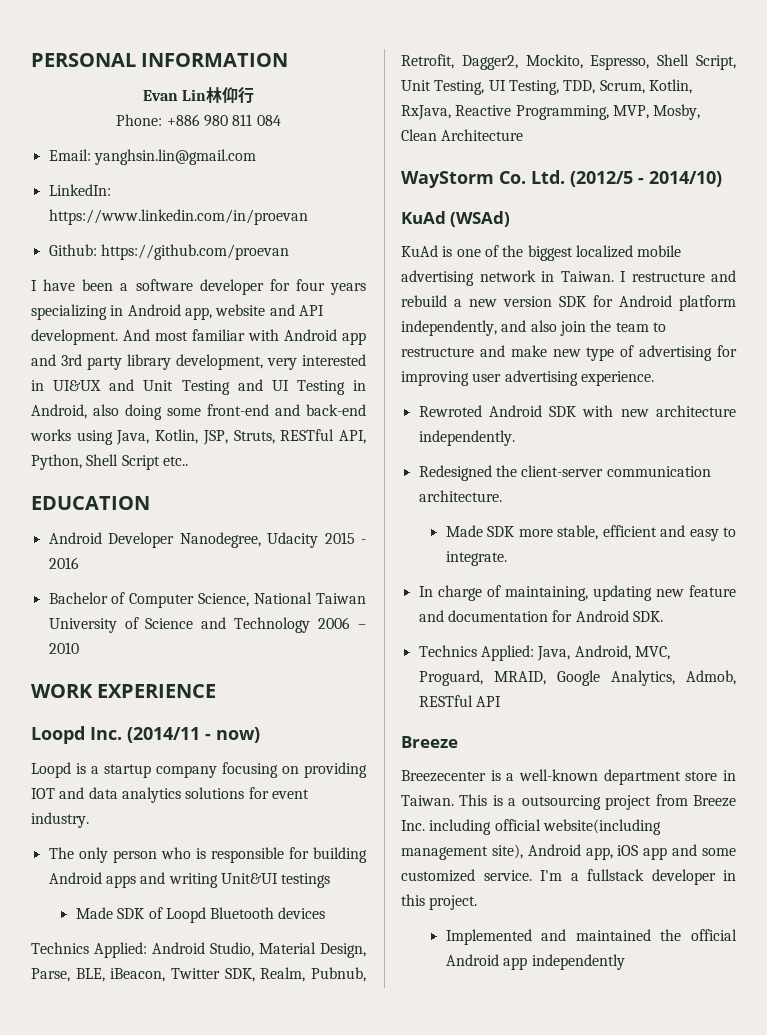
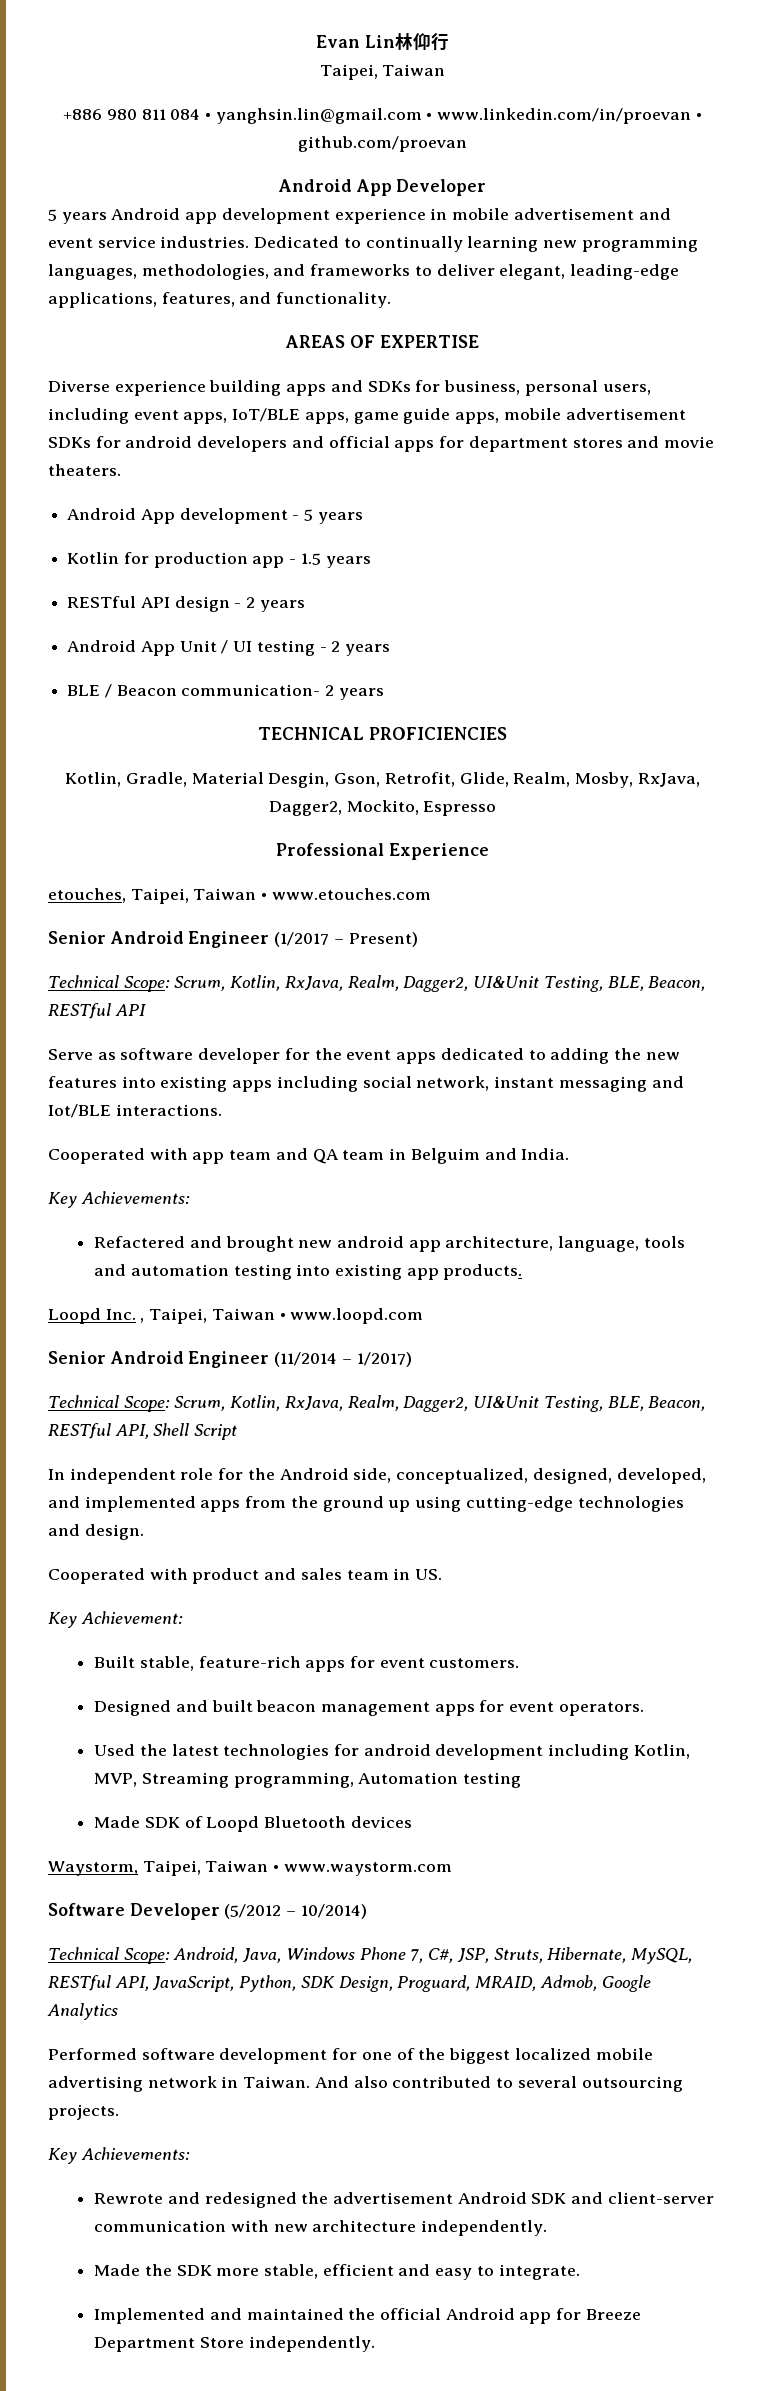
[31,53,289,67] PERSONAL INFORMATION // -> (316, 41) none
[116,114,163,126] Phone: -> [319,64,446,80] Taipei, Taiwan //
[48,149,256,165] [48,184,111,196] [48,209,308,225] [48,244,289,260] [31,279,366,295] [31,304,324,320] [31,329,366,345] [31,354,366,370] [31,379,366,395] [31,404,366,420] [30,429,367,445] [31,454,188,470] [31,496,150,510] [48,532,366,548] [48,557,79,569] [48,592,366,608] [48,617,366,633] [48,642,79,654] [31,684,217,698] [31,726,260,744] [31,762,367,778] [31,787,309,803] [31,812,89,828] [48,847,367,863] [48,872,331,888] // Email: yanghsin.lin@gmail.com // LinkedIn: https://www.linkedin.com/in/proevan // Github: https://github.com/proevan // I have been a software developer for four years specializing in Android app, website and API development. And most familiar with Android app and 3rd party library development, very interested in UI&UX and Unit Testing and UI Testing in Android, also doing some front-end and back-end works using Java, Kotlin, JSP, Struts, RESTful API, Python, Shell Script etc.. // EDUCATION // Android Developer Nanodegree, Udacity 2015 - 2016 // Bachelor of Computer Science, National Taiwan University of Science and Technology 2006 – 2010 // WORK EXPERIENCE // Loopd Inc. (2014/11 - now) // Loopd is a startup company focusing on providing IOT and data analytics solutions for event industry. // The only person who is responsible for building Android apps and writing Unit&UI testings -> [204,108,702,124] [298,136,467,152] [277,179,487,196] [48,208,671,224] [48,236,698,252] [48,264,680,280] [48,292,392,308] [285,335,479,348] [48,380,651,396] [48,408,686,424] [48,436,714,452] [48,464,121,476] [67,508,363,524] [67,552,371,568] [67,596,305,612] [67,640,391,656] [67,684,384,700] [258,727,507,740] [65,772,700,788] [268,800,497,816] [276,843,489,860] [48,888,431,904] [48,931,418,948] [48,975,706,992] [48,1003,146,1019] [48,1048,680,1064] [48,1076,684,1092] [48,1104,222,1118] [48,1148,570,1164] [48,1191,190,1208] [94,1236,685,1252] [94,1264,523,1280] [48,1308,424,1324] [48,1351,412,1368] [48,1395,706,1412] [48,1423,238,1440] [48,1468,706,1484] [48,1496,684,1512] [48,1524,144,1540] [48,1568,443,1584] [48,1611,183,1628] [94,1656,520,1672] [94,1700,644,1716] [94,1744,690,1760] [94,1772,522,1788] • yanghsin.lin@gmail.com • www.linkedin.com/in/proevan • github.com/proevan // Android App Developer // 5 years Android app development experience in mobile advertisement and event service industries. Dedicated to continually learning new programming languages, methodologies, and frameworks to deliver elegant, leading-edge applications, features, and functionality. // AREAS OF EXPERTISE // Diverse experience building apps and SDKs for business, personal users, including event apps, IoT/BLE apps, game guide apps, mobile advertisement SDKs for android developers and official apps for department stores and movie theaters. // Android App development - 5 years // Kotlin for production app - 1.5 years // RESTful API design - 2 years // Android App Unit / UI testing - 2 years // BLE / Beacon communication- 2 years // TECHNICAL PROFICIENCIES // Kotlin, Gradle, Material Desgin, Gson, Retrofit, Glide, Realm, Mosby, RxJava, Dagger2, Mockito, Espresso // Professional Experience // etouches, Taipei, Taiwan • www.etouches.com // Senior Android Engineer (1/2017 – Present) // Technical Scope: Scrum, Kotlin, RxJava, Realm, Dagger2, UI&Unit Testing, BLE, Beacon, RESTful API // Serve as software developer for the event apps dedicated to adding the new features into existing apps including social network, instant messaging and Iot/BLE interactions. // Cooperated with app team and QA team in Belguim and India. // Key Achievements: // Refactered and brought new android app architecture, language, tools and automation testing into existing app products. // Loopd Inc. , Taipei, Taiwan • www.loopd.com // Senior Android Engineer (11/2014 – 1/2017) // Technical Scope: Scrum, Kotlin, RxJava, Realm, Dagger2, UI&Unit Testing, BLE, Beacon, RESTful API, Shell Script // In independent role for the Android side, conceptualized, designed, developed, and implemented apps from the ground up using cutting-edge technologies and design. // Cooperated with product and sales team in US. // Key Achievement: // Built stable, feature-rich apps for event customers. // Designed and built beacon management apps for event operators. // Used the latest technologies for android development including Kotlin, MVP, Streaming programming, Automation testing
[31,942,366,958] [31,967,366,982] [401,54,736,70] [401,79,692,95] [401,104,701,120] [401,129,524,141] [401,170,722,188] [401,211,511,227] [401,245,453,257] Technics Applied: Android Studio, Material Design, Parse, BLE, iBeacon, Twitter SDK, Realm, Pubnub, Retrofit, Dagger2, Mockito, Espresso, Shell Script, Unit Testing, UI Testing, TDD, Scrum, Kotlin, RxJava, Reactive Programming, MVP, Mosby, Clean Architecture // WayStorm Co. Ltd. (2012/5 - 2014/10) // KuAd (WSAd) // KuAd is -> [48,1860,452,1876] [48,1903,367,1920] [48,1947,692,1964] [48,1975,651,1992] [47,2003,118,2020] [48,2048,358,2064] Waystorm, Taipei, Taiwan • www.waystorm.com // Software Developer (5/2012 – 10/2014) // Technical Scope: Android, Java, Windows Phone 7, C#, JSP, Struts, Hibernate, MySQL, RESTful API, JavaScript, Python, SDK Design, Proguard, MRAID, Admob, Google Analytics // Performed software development for
[620,270,736,282] [401,295,736,311] [401,320,666,336] [401,345,737,361] [401,370,654,386] [418,405,736,417] [418,430,515,446] [418,465,711,481] [418,490,502,502] [445,525,483,537] I restructure and rebuild a new version SDK for Android platform independently, and also join the team to restructure and make new type of advertising for improving user advertising experience. // Rewroted Android SDK with new architecture independently. // Redesigned the client-server communication architecture. // Made -> [314,2076,683,2092] [48,2104,119,2120] [48,2147,190,2164] [94,2192,714,2208] [94,2220,548,2236] [94,2264,172,2276] And also contributed to several outsourcing projects. // Key Achievements: // Rewrote and redesigned the advertisement Android SDK and client-server communication with new architecture independently. // Made the
[418,585,736,601] [418,610,663,622] [418,645,670,661] [418,670,736,686] [418,695,501,707] [401,736,458,748] [401,769,736,785] [401,794,736,810] [401,819,661,835] [401,844,736,860] [401,869,736,885] [401,894,478,910] // In charge of maintaining, updating new feature and documentation for Android SDK. // Technics Applied: Java, Android, MVC, Proguard, MRAID, Google Analytics, Admob, RESTful API // Breeze // Breezecenter is a well-known department store in Taiwan. This is a outsourcing project from Breeze Inc. including official website(including management site), Android app, iOS app and some customized service. I'm a fullstack developer in this project. -> (580, 2272) none
[531,954,625,970] independently -> [556,2308,641,2320] [94,2336,375,2352] for Breeze Department Store independently.

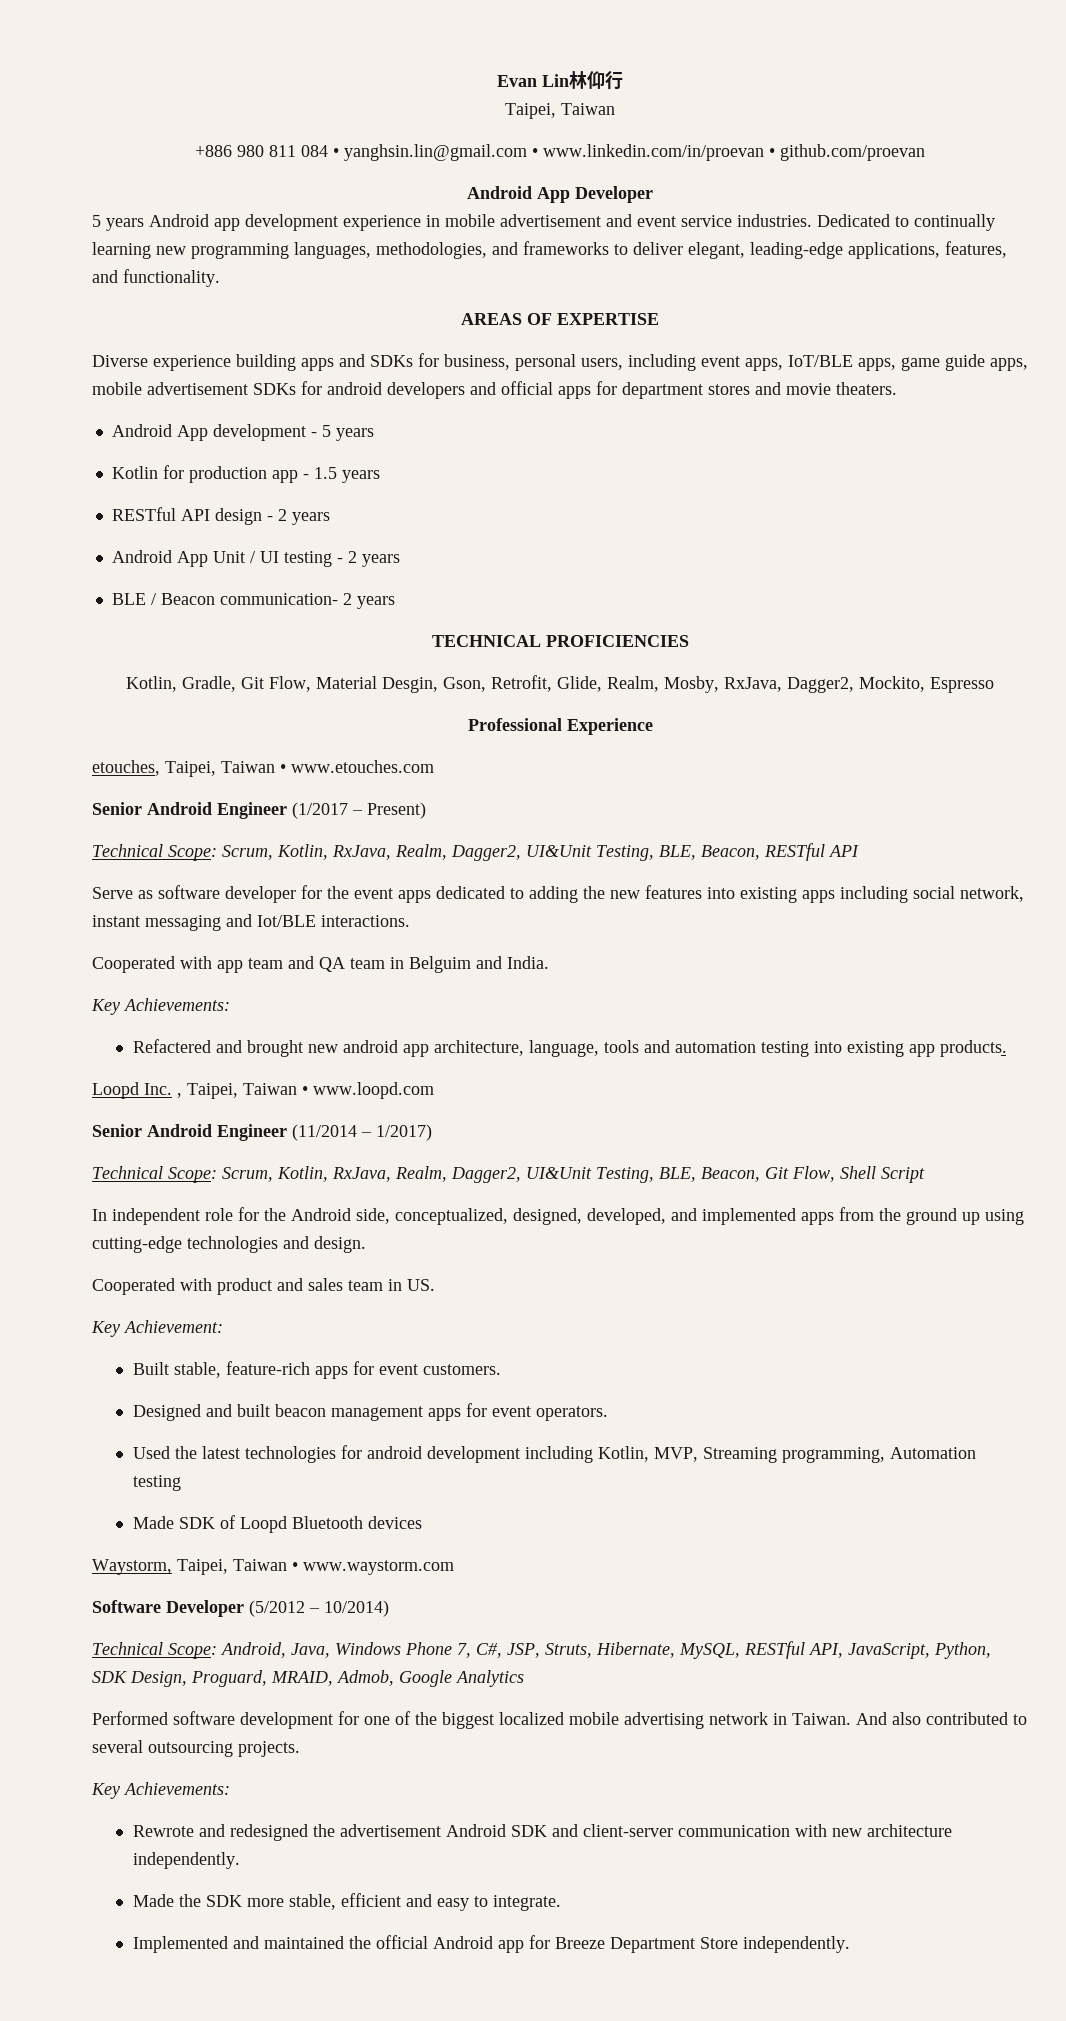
(187, 779) none -> [241,676,311,692] Git Flow,
[48,1423,149,1439] RESTful API, -> [765,1166,835,1182] Git Flow,

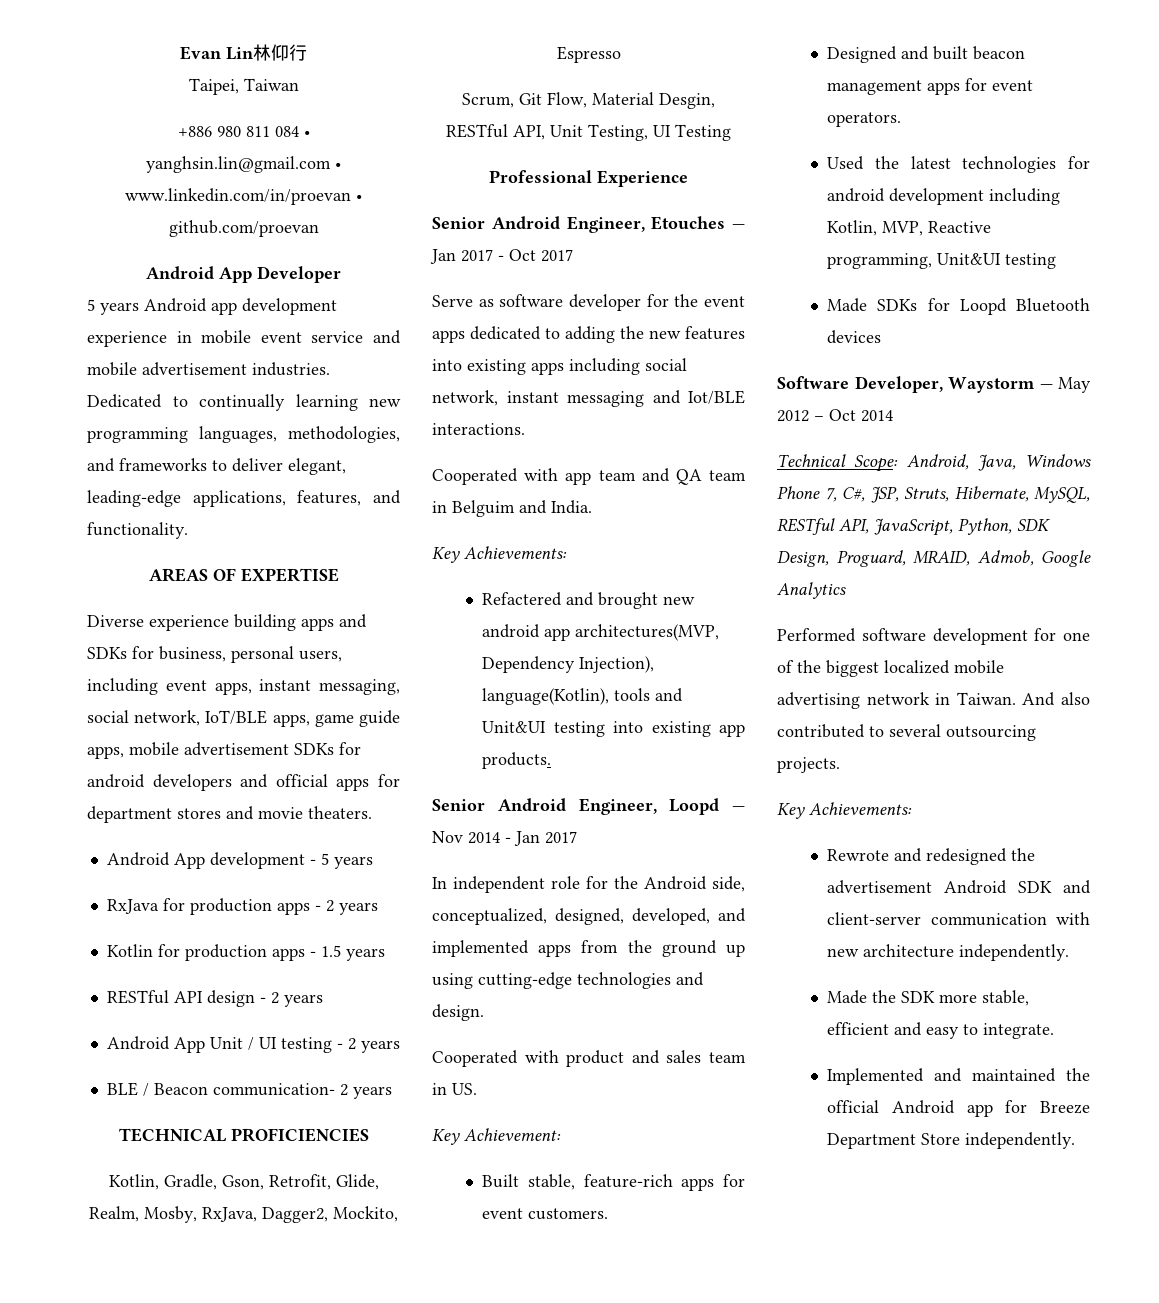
[500,214,732,227] advertisement and event service -> [260,330,401,344] [87,362,247,376] event service and mobile advertisement
(783, 364) none -> [259,679,400,695] [87,710,201,726] instant messaging, social network,
(374, 434) none -> [106,898,378,915] // RxJava for production apps - 2 years
[271,470,298,483] app -> [271,948,305,961] apps
[241,676,438,693] Git Flow, Material Desgin, -> (217, 1182) none
[467,718,653,735] [92,760,434,777] [92,802,426,819] [92,843,859,861] Professional Experience // etouches, Taipei, Taiwan • www.etouches.com // Senior Android Engineer (1/2017 – Present) // Technical Scope: Scrum, Kotlin, RxJava, Realm, Dagger2, UI&Unit Testing, BLE, Beacon, RESTful API -> [462,92,715,109] [446,124,731,141] [489,170,688,187] [432,216,745,233] [430,249,573,264] Scrum, Git Flow, Material Desgin, RESTful API, Unit Testing, UI Testing // Professional Experience // Senior Android Engineer, Etouches — Jan 2017 - Oct 2017
[433,1040,599,1057] architecture, language, -> [575,624,720,641] [482,656,655,673] [482,688,610,705] architectures(MVP, Dependency Injection), language(Kotlin),
[674,1041,756,1053] automation -> [482,721,547,733] Unit&UI
[92,1082,434,1099] [92,1124,432,1141] [92,1166,925,1183] Loopd Inc. , Taipei, Taiwan • www.loopd.com // Senior Android Engineer (11/2014 – 1/2017) // Technical Scope: Scrum, Kotlin, RxJava, Realm, Dagger2, UI&Unit Testing, BLE, Beacon, Git Flow, Shell Script -> [432,798,745,815] [432,831,577,846] Senior Android Engineer, Loopd — Nov 2014 - Jan 2017
[702,1447,976,1463] Streaming programming, Automation -> [928,221,992,233] [827,253,1002,269] Reactive programming, Unit&UI
[178,1515,235,1529] SDK of -> [877,298,950,311] SDKs for
[92,1559,454,1575] [92,1600,389,1617] Waystorm, Taipei, Taiwan • www.waystorm.com // Software Developer (5/2012 – 10/2014) -> [777,376,1091,393] [777,409,893,422] Software Developer, Waystorm — May 2012 – Oct 2014

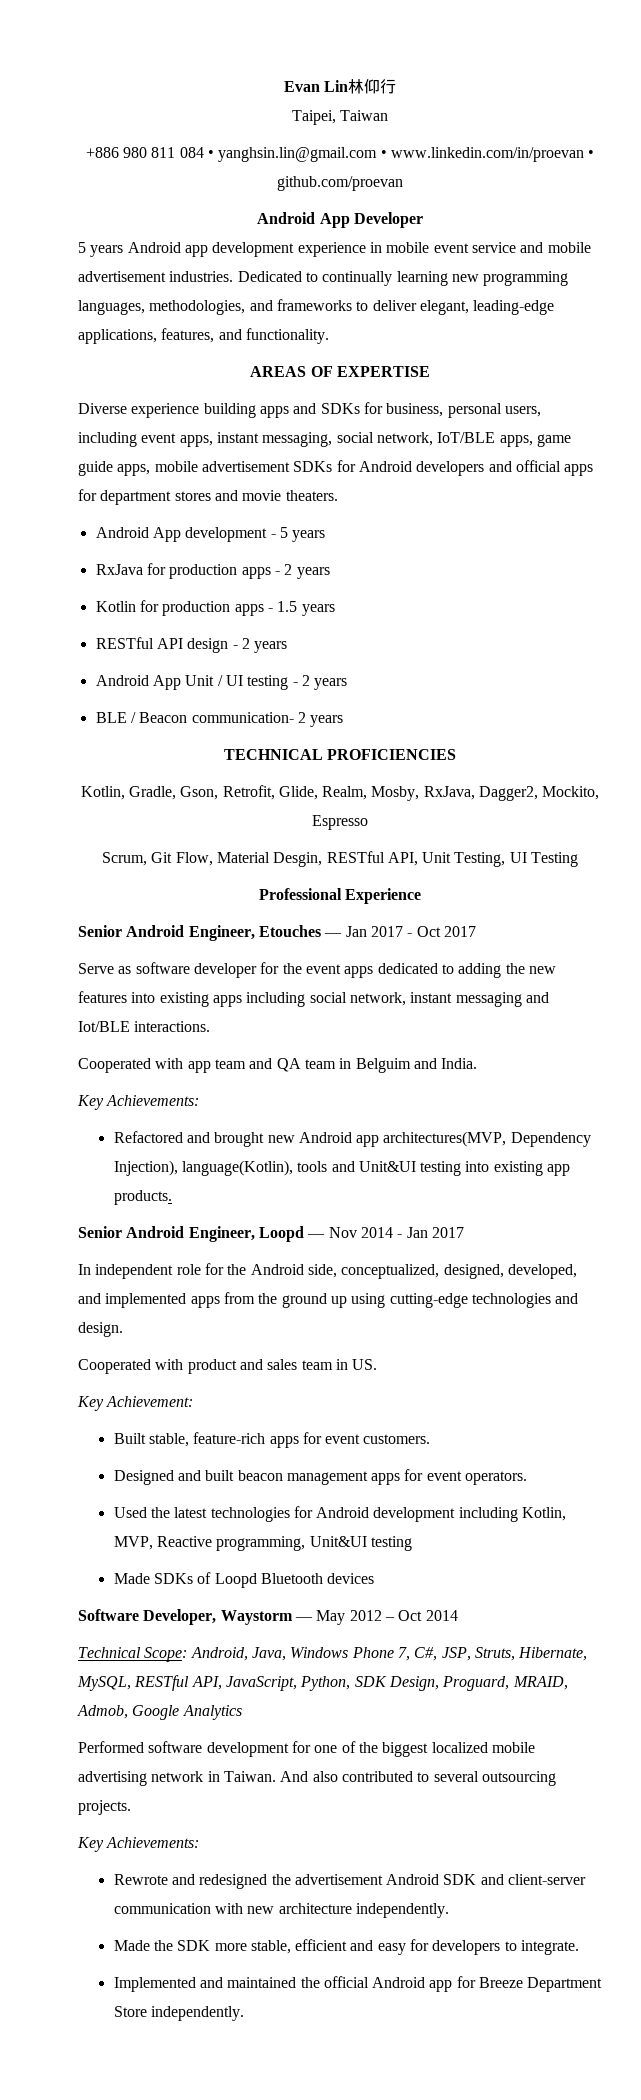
[87,774,145,788] android -> [358,461,412,472] Android
[482,592,563,606] Refactered -> [113,1131,183,1143] Refactored
[482,624,541,638] android -> [298,1132,352,1143] Android
[827,188,886,202] android -> [316,1507,370,1518] Android
[927,298,950,311] for -> [197,1572,212,1584] of
(960, 1033) none -> [410,1939,501,1955] for developers

